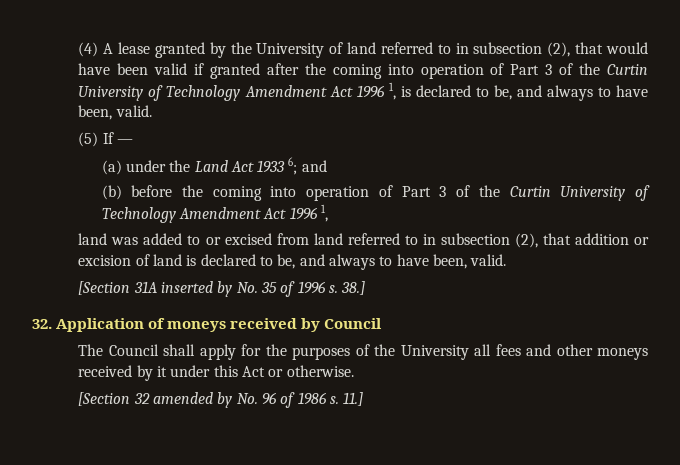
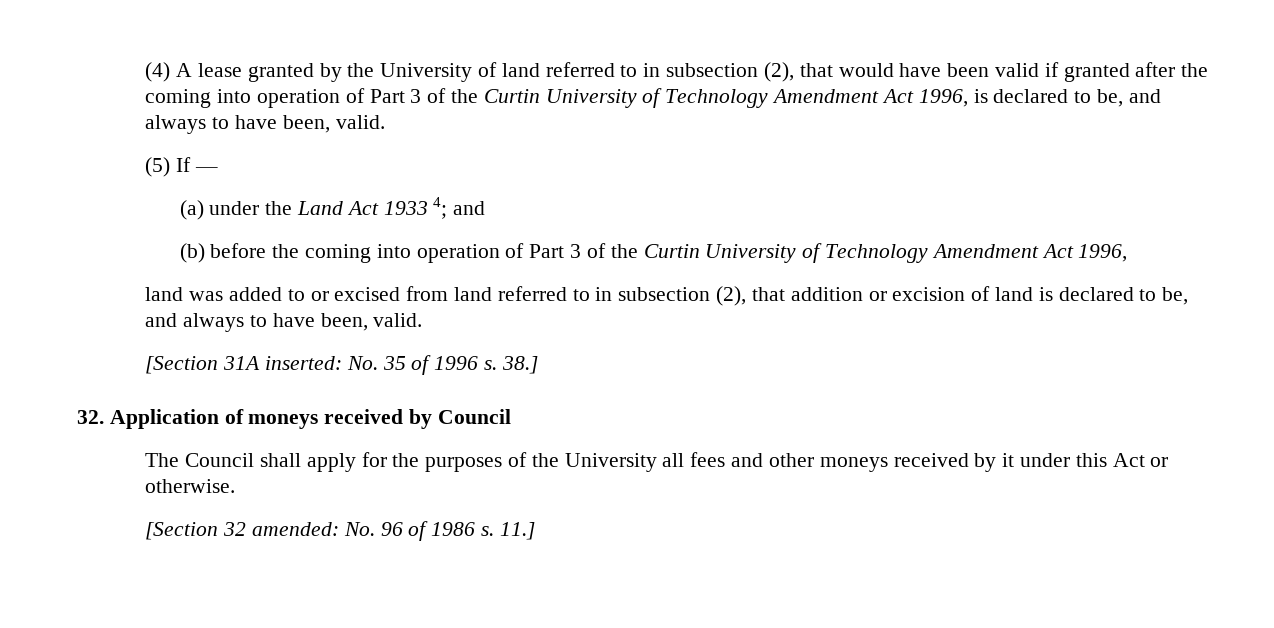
[356,82,396,100] 1996 1, -> [918,89,968,107] 1996,
[288,157,298,175] 6; -> [433,197,448,219] 4;
[289,204,328,222] 1996 1, -> [1078,244,1128,262] 1996,
[160,281,233,297] inserted by -> [265,356,343,370] inserted:
[152,392,233,408] amended by -> [252,522,340,536] amended:

